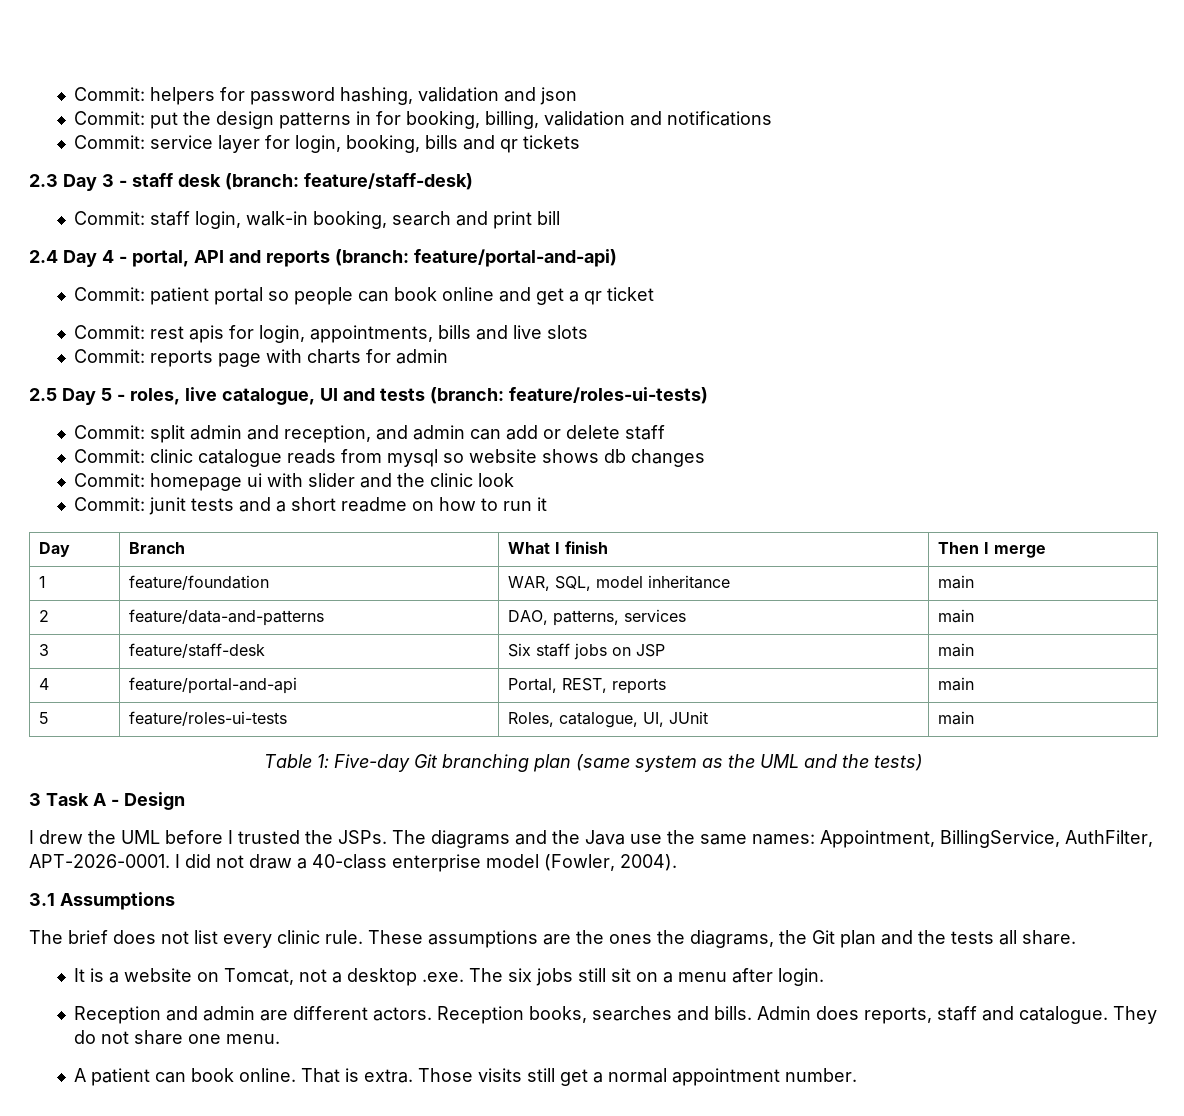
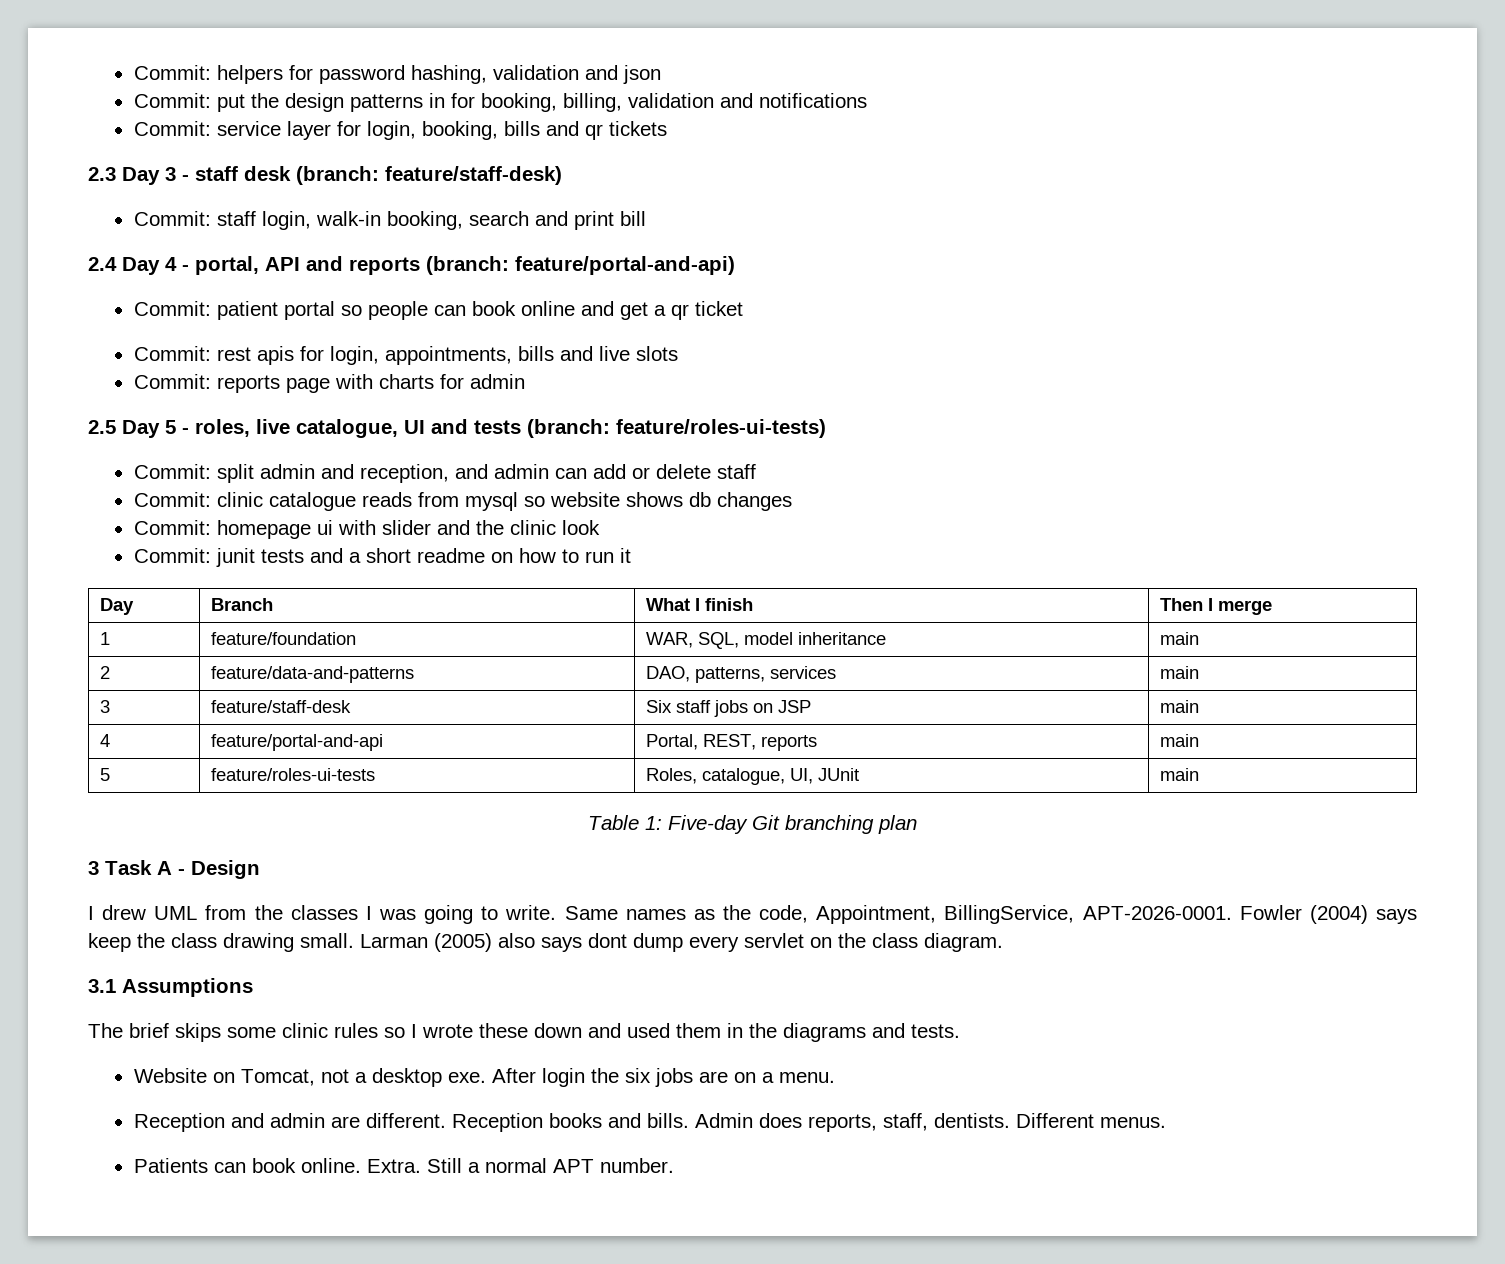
[576,754,923,772] (same system as the UML and the tests) -> (917, 824) none
[88,830,1153,848] [29,854,677,872] [29,892,175,910] [29,930,1076,948] [74,968,193,983] the UML before I trusted the JSPs. The diagrams and the Java use the same names: Appointment, BillingService, AuthFilter, APT-2026-0001. I did not draw a 40-class enterprise model (Fowler, 2004). // 3.1 Assumptions // The brief does not list every clinic rule. These assumptions are the ones the diagrams, the Git plan and the tests all share. // It is a website -> [154,905,1417,924] [88,933,1003,952] [88,978,253,997] [88,1023,960,1042] [133,1068,207,1083] UML from the classes I was going to write. Same names as the code, Appointment, BillingService, APT-2026-0001. Fowler (2004) says keep the class drawing small. Larman (2005) also says dont dump every servlet on the class diagram. // 3.1 Assumptions // The brief skips some clinic rules so I wrote these down and used them in the diagrams and tests. // Website
[422,968,825,986] .exe. The six jobs still sit on a menu after login. -> [447,1068,835,1087] exe. After login the six jobs are on a menu.
[293,1006,673,1024] different actors. Reception books, searches -> [365,1113,602,1132] different. Reception books
[937,1006,1158,1024] [74,1030,281,1045] [74,1068,589,1086] staff and catalogue. They do not share one menu. // A patient can book online. That is extra. Those visits still get -> [882,1113,1166,1131] [133,1158,462,1173] staff, dentists. Different menus. // Patients can book online. Extra. Still
[672,1068,781,1086] appointment -> [552,1159,594,1173] APT

